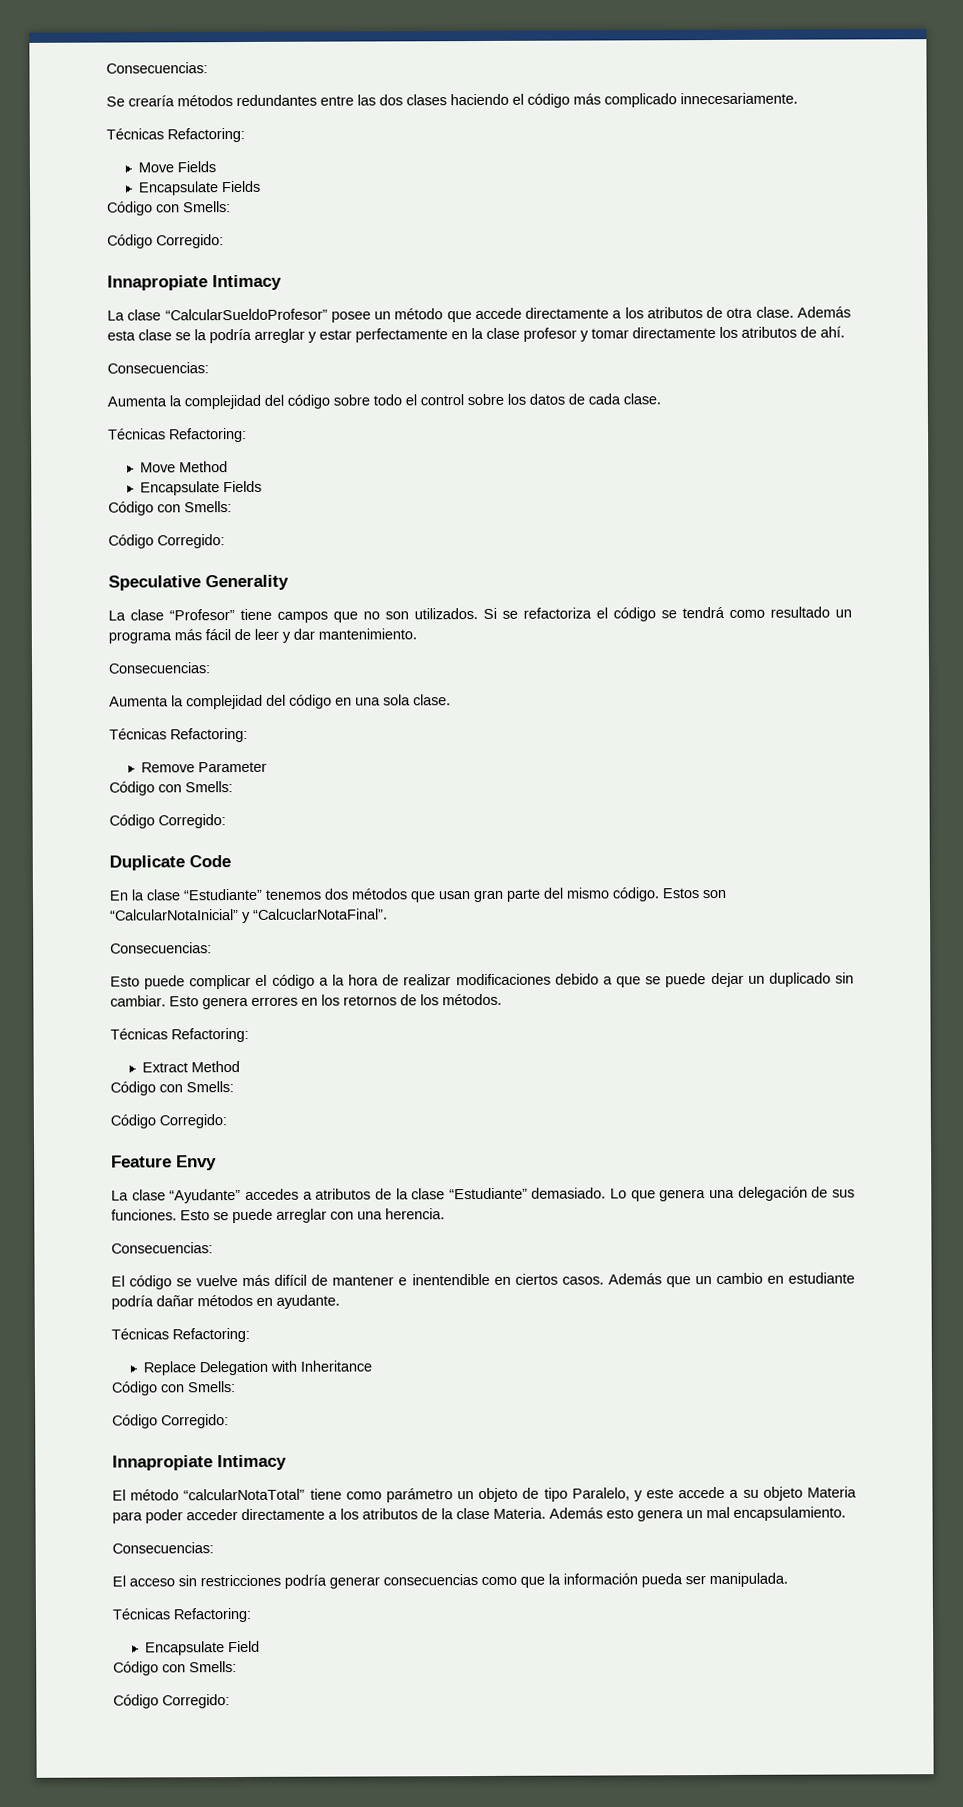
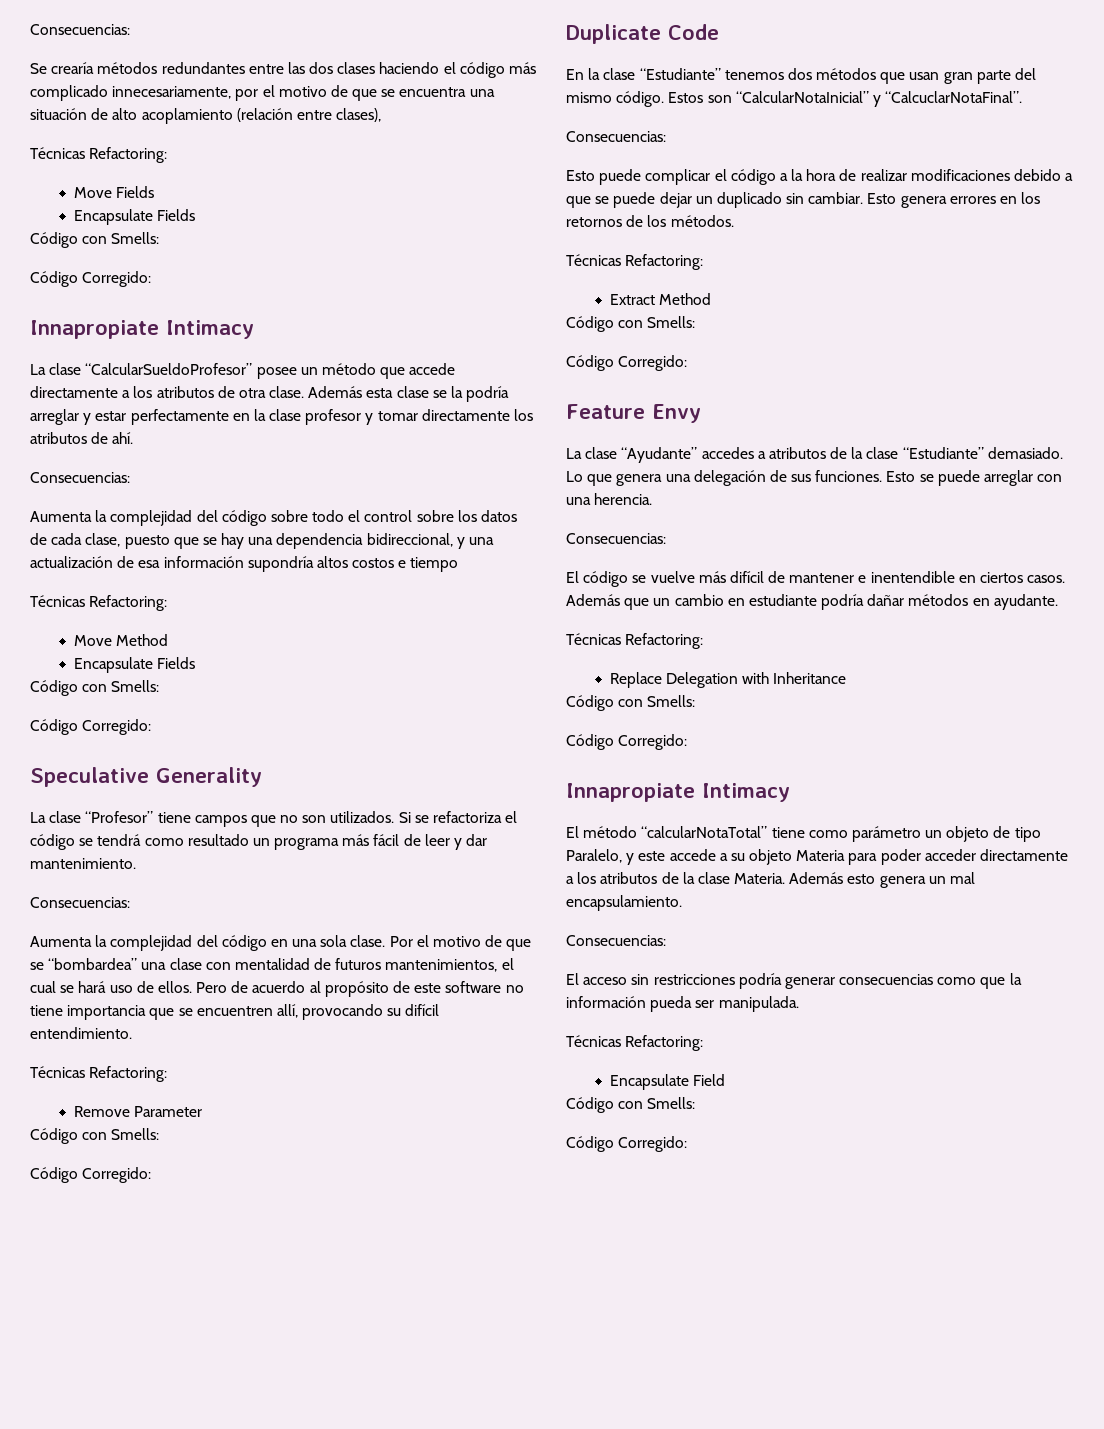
[680,92,798,105] innecesariamente. -> [112,85,495,101] [30,108,382,124] innecesariamente, por el motivo de que se encuentra una situación de alto acoplamiento (relación entre clases),
[623,393,661,405] clase. -> [85,533,495,549] [30,556,459,572] clase, puesto que se hay una dependencia bidireccional, y una actualización de esa información supondría altos costos e tiempo
(451, 700) none -> [389,935,532,951] [30,958,514,972] [30,981,524,997] [30,1004,440,1020] [30,1027,132,1039] Por el motivo de que se “bombardea” una clase con mentalidad de futuros mantenimientos, el cual se hará uso de ellos. Pero de acuerdo al propósito de este software no tiene importancia que se encuentren allí, provocando su difícil entendimiento.

